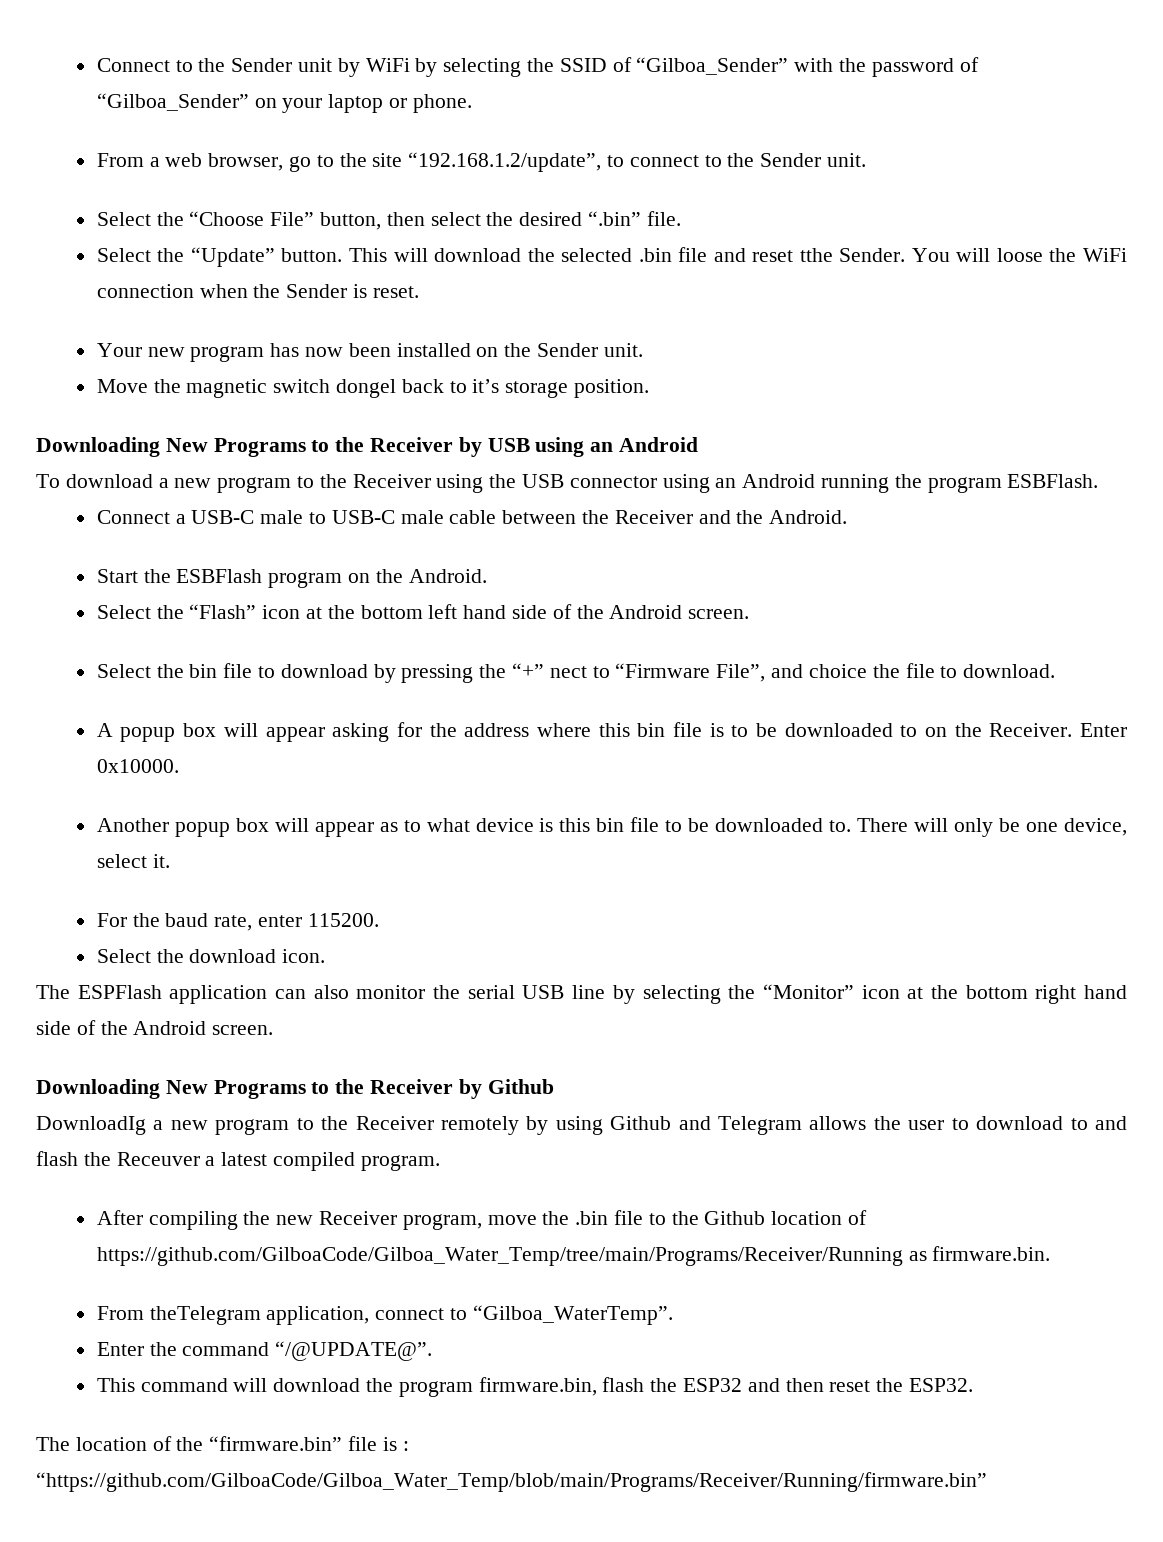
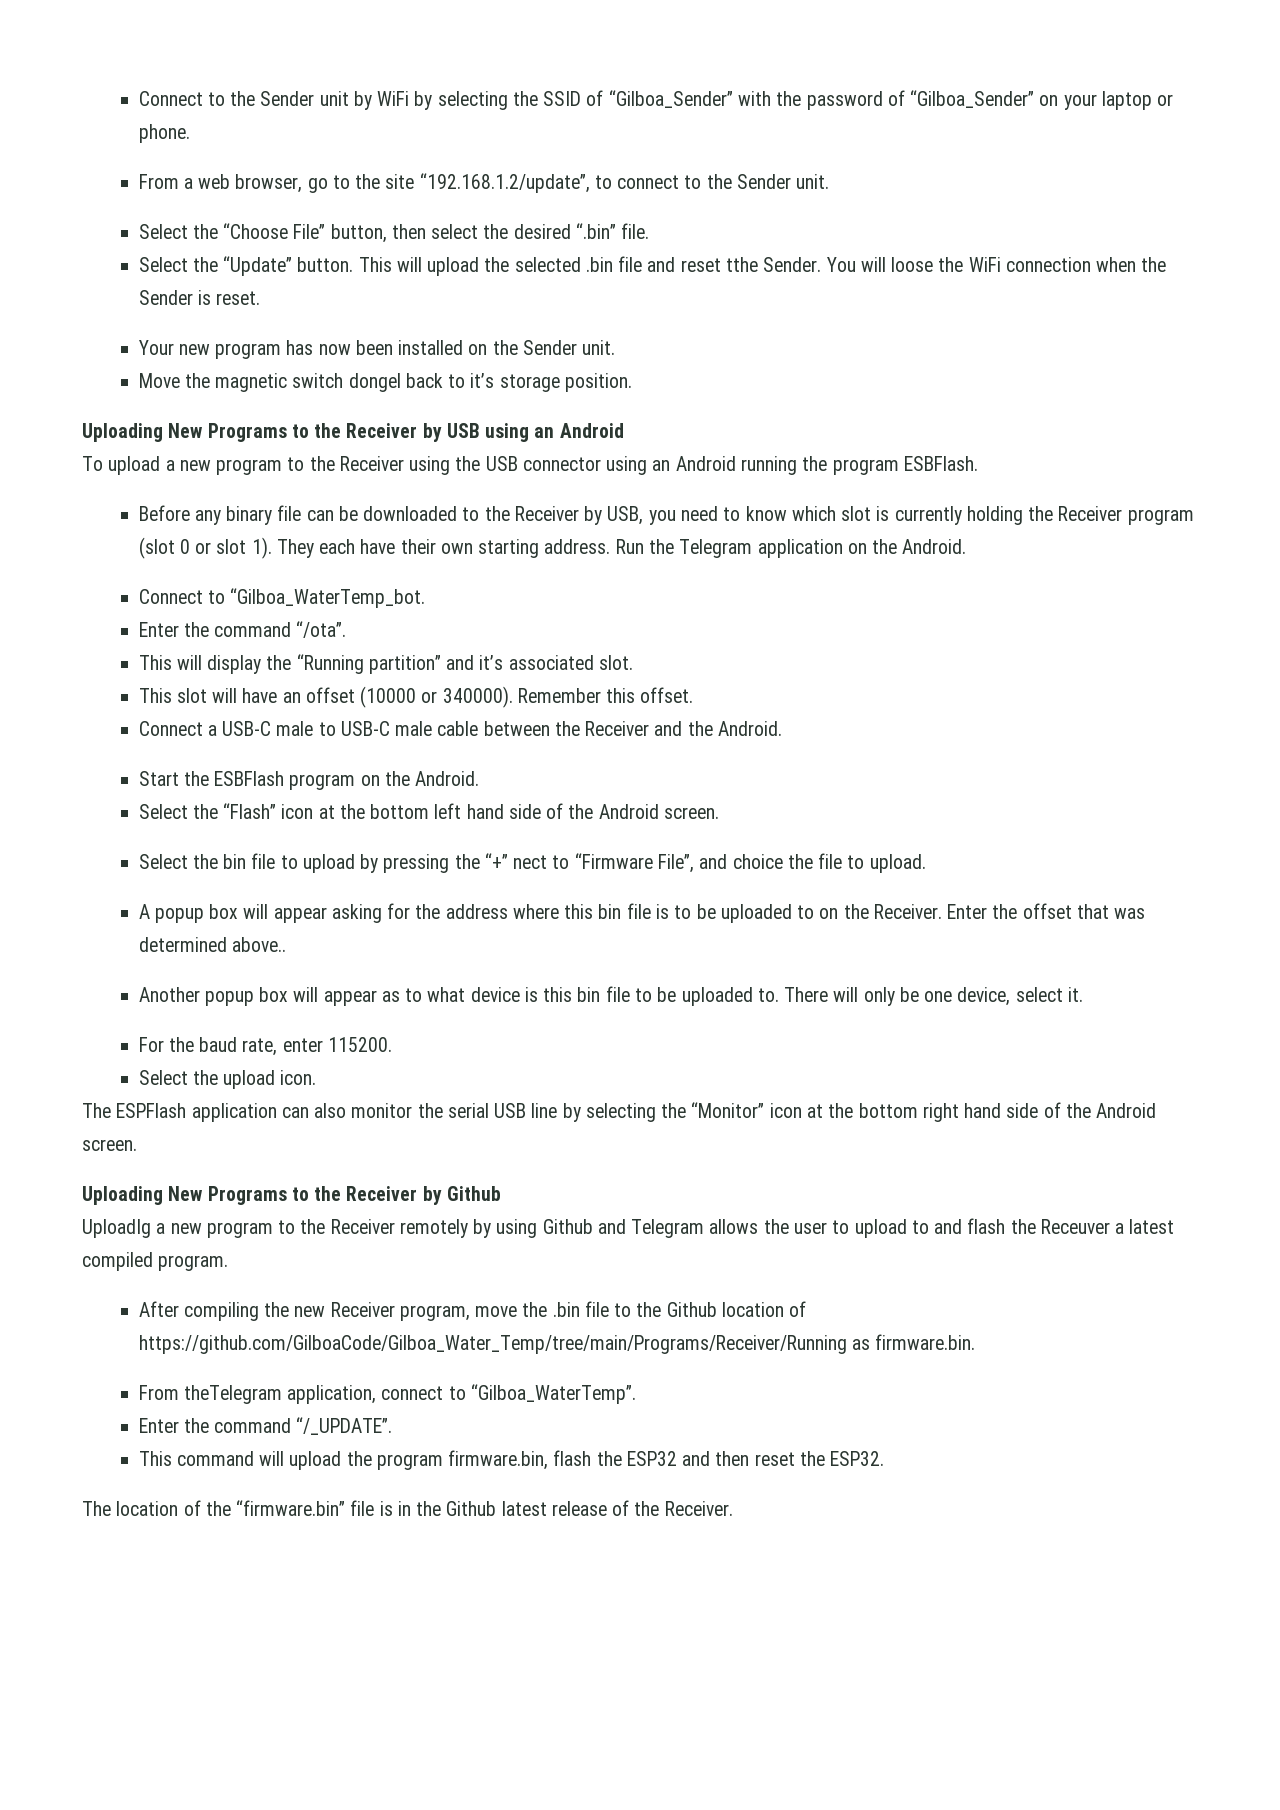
[434,248,522,262] download -> [427,257,480,276] upload
[36,437,160,457] Downloading -> [82,423,163,442] Uploading
[65,474,153,488] download -> [108,456,161,475] upload
(1099, 481) none -> [138,505,1194,525] [138,537,967,559] [138,588,426,608] [138,621,347,638] [138,654,633,674] [138,686,694,708] // Before any binary file can be downloaded to the Receiver by USB, you need to know which slot is currently holding the Receiver program (slot 0 or slot 1). They each have their own starting address. Run the Telegram application on the Android. // Connect to “Gilboa_WaterTemp_bot. // Enter the command “/ota”. // This will display the “Running partition” and it’s associated slot. // This slot will have an offset (10000 or 340000). Remember this offset.
[280,664,368,678] download -> [302,854,355,873] upload
[963,664,1056,678] download. -> [869,854,926,873] upload.
[784,723,893,737] downloaded -> [720,904,792,923] uploaded
[96,759,179,773] 0x10000. -> [992,903,1146,919] [138,937,286,952] the offset that was determined above..
[715,818,824,832] downloaded -> [681,987,753,1006] uploaded
[189,949,277,963] download -> [223,1070,276,1089] upload
[36,1079,160,1099] Downloading -> [82,1186,163,1205] Uploading
[36,1116,146,1135] DownloadIg -> [82,1219,151,1238] UploadIg
[976,1116,1064,1130] download -> [854,1219,907,1238] upload
[275,1341,433,1361] “/@UPDATE@”. -> [296,1417,393,1435] “/_UPDATE”.
[273,1378,361,1392] download -> [289,1451,342,1470] upload
[402,1441,409,1451] [36,1472,987,1492] : “https://github.com/GilboaCode/Gilboa_Water_Temp/blob/main/Programs/Receiver/Running/firmware.bin” -> [397,1500,733,1516] in the Github latest release of the Receiver.

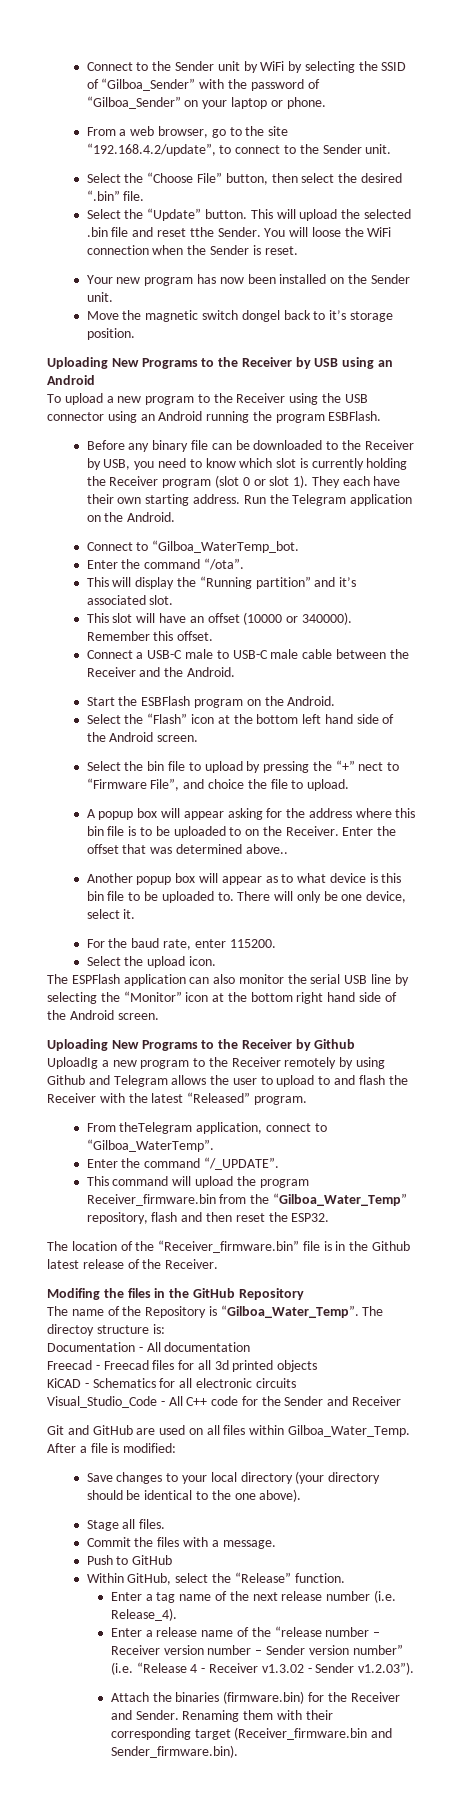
[419,173,590,193] “192.168.1.2/update”, -> [86,143,216,156] “192.168.4.2/update”,
[1040,1219,1175,1234] [82,1252,229,1271] [138,1301,807,1321] [138,1334,976,1354] Receuver a latest compiled program. // After compiling the new Receiver program, move the .bin file to the Github location of https://github.com/GilboaCode/Gilboa_Water_Temp/tree/main/Programs/Receiver/Running as firmware.bin. -> [47,1092,307,1105] Receiver with the latest “Released” program.
[448,1450,677,1470] firmware.bin, flash the ESP32 -> [86,1193,407,1206] [86,1212,178,1224] Receiver_firmware.bin from the “Gilboa_Water_Temp” repository, flash
[236,1500,346,1516] “firmware.bin” -> [158,1240,300,1253] “Receiver_firmware.bin”
(733, 1508) none -> [47,1288,304,1300] [47,1305,384,1318] [47,1324,165,1336] [47,1342,251,1352] [47,1360,318,1372] [47,1378,296,1388] [47,1396,402,1408] [47,1425,411,1437] [47,1443,177,1453] [86,1471,381,1484] [86,1489,302,1502] [86,1519,166,1531] [86,1537,276,1549] [86,1555,173,1565] [86,1572,345,1585] [110,1590,396,1603] [110,1608,177,1621] [110,1626,381,1637] [110,1644,403,1655] [110,1662,415,1675] [110,1691,400,1704] [110,1710,333,1722] [110,1727,393,1740] [110,1745,238,1758] // Modifing the files in the GitHub Repository // The name of the Repository is “Gilboa_Water_Temp”. The directoy structure is: // Documentation - All documentation // Freecad - Freecad files for all 3d printed objects // KiCAD - Schematics for all electronic circuits // Visual_Studio_Code - All C++ code for the Sender and Receiver // Git and GitHub are used on all files within Gilboa_Water_Temp. After a file is modified: // Save changes to your local directory (your directory should be identical to the one above). // Stage all files. // Commit the files with a message. // Push to GitHub // Within GitHub, select the “Release” function. // Enter a tag name of the next release number (i.e. Release_4). // Enter a release name of the “release number – Receiver version number – Sender version number” (i.e. “Release 4 - Receiver v1.3.02 - Sender v1.2.03”). // Attach the binaries (firmware.bin) for the Receiver and Sender. Renaming them with their corresponding target (Receiver_firmware.bin and Sender_firmware.bin).

